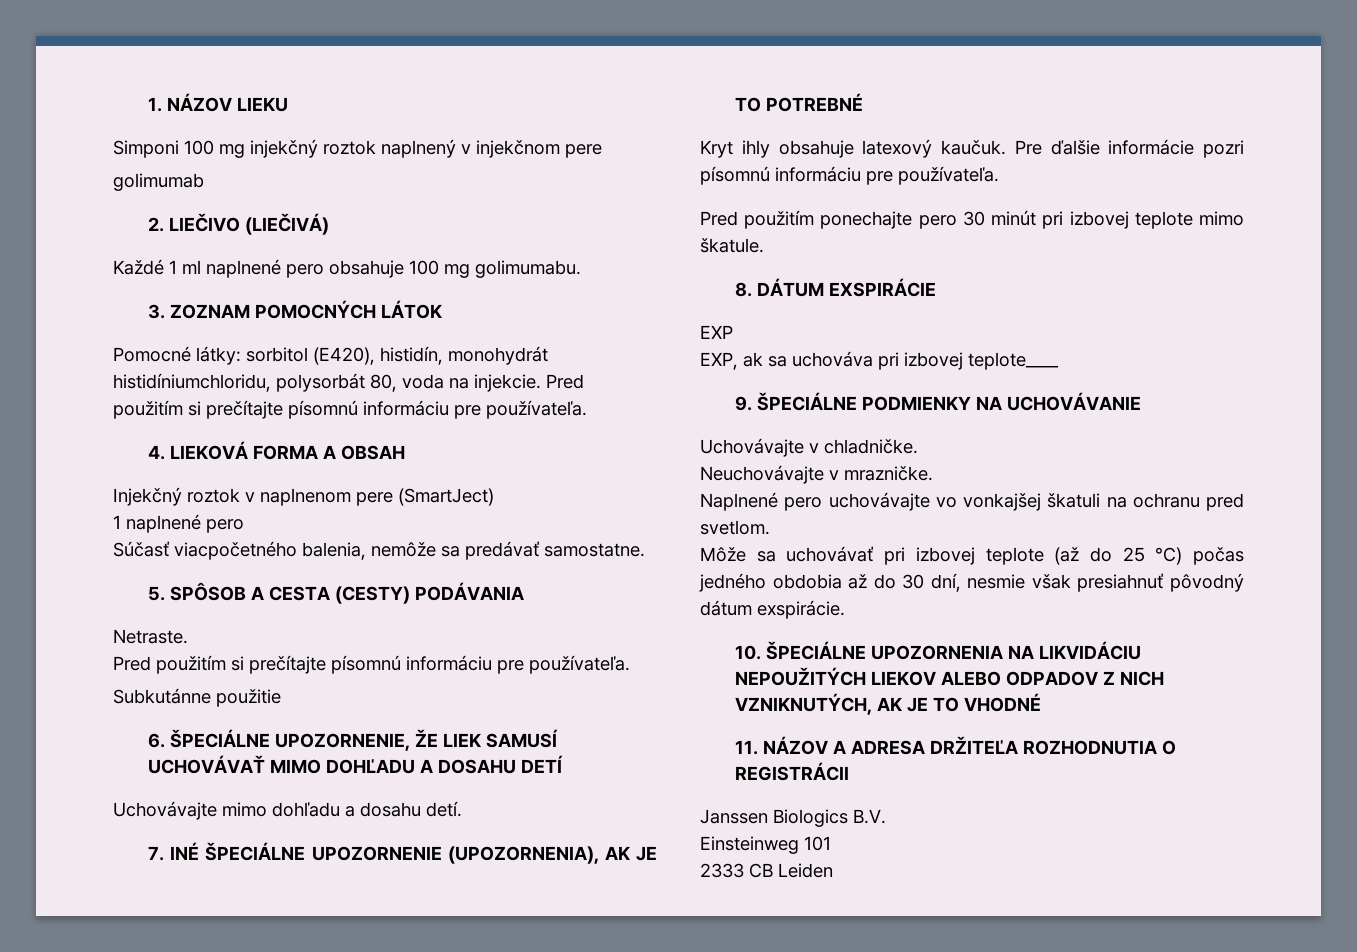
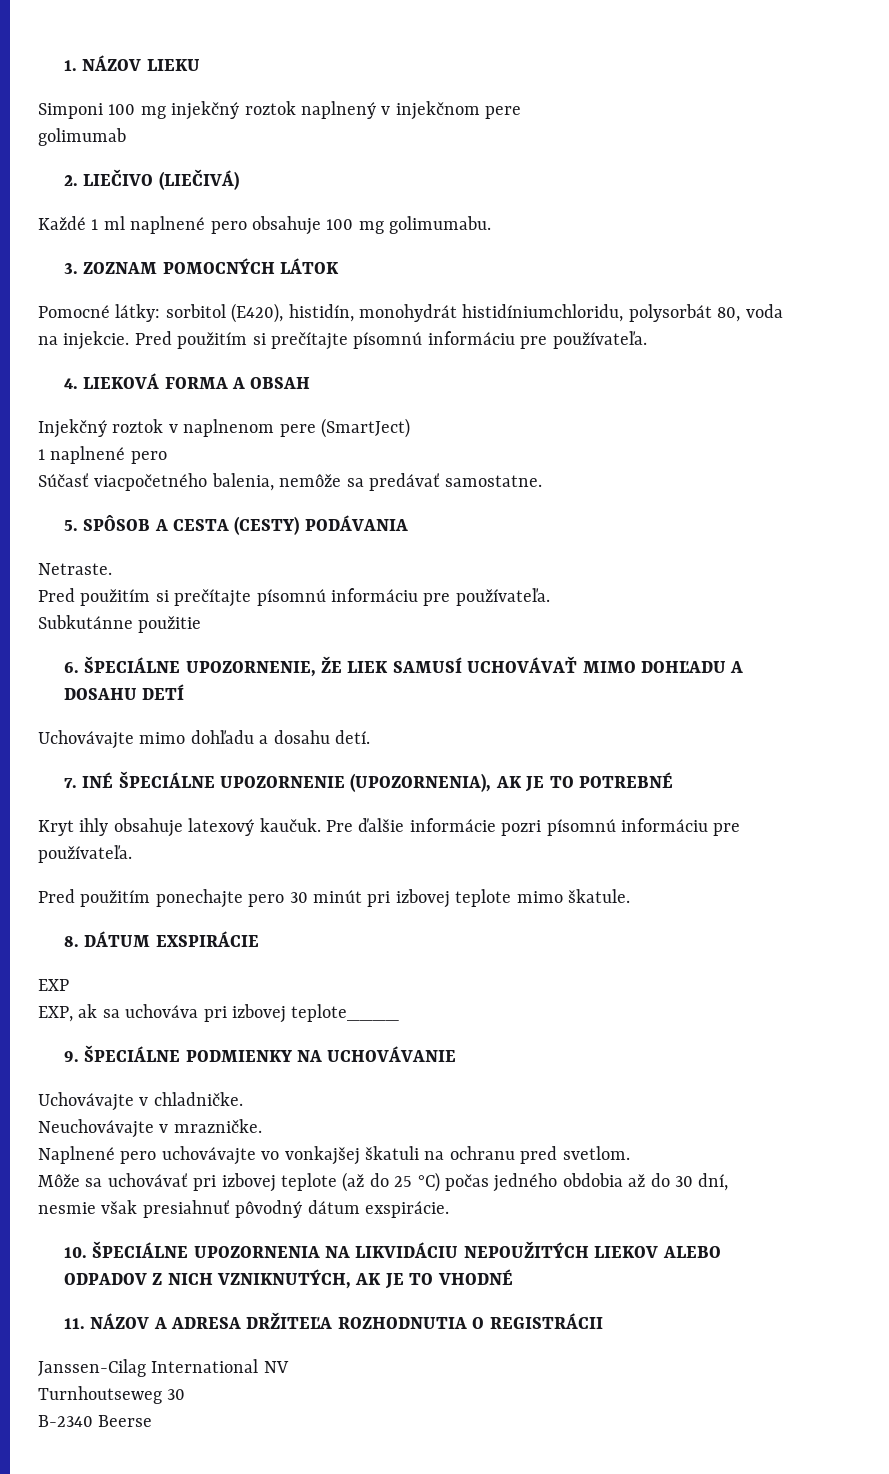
[700,809,886,827] [700,836,831,854] [700,863,833,878] Janssen Biologics B.V. // Einsteinweg 101 // 2333 CB Leiden -> [38,1359,289,1377] [38,1386,186,1404] [38,1415,153,1427] Janssen-Cilag International NV // Turnhoutseweg 30 // B-2340 Beerse

